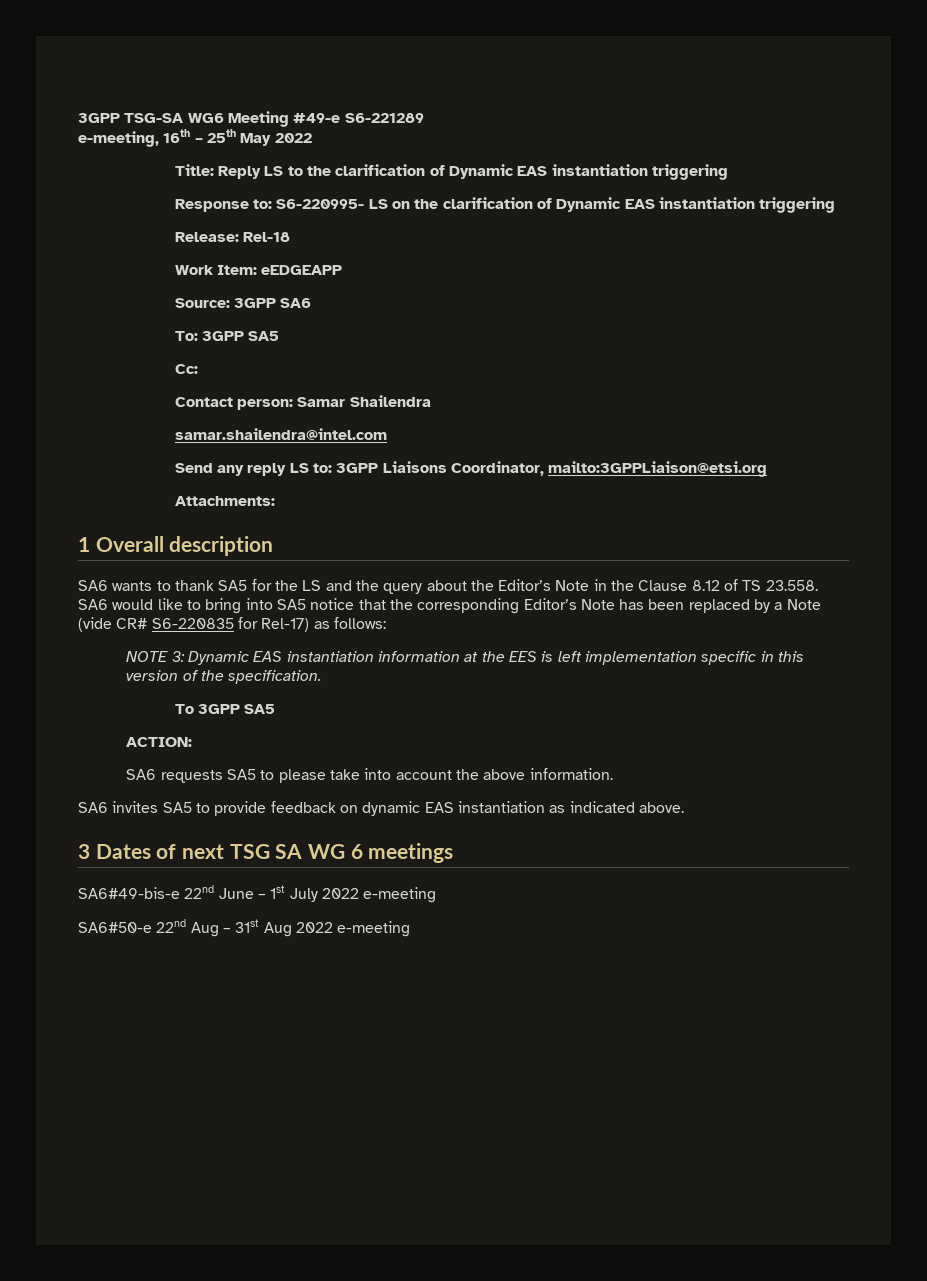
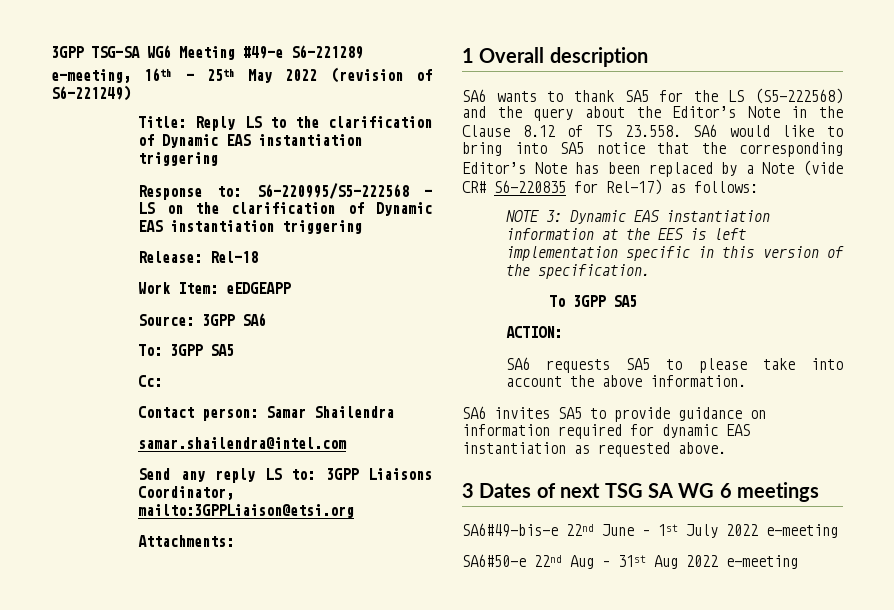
(312, 138) none -> [330,67,432,83] [51,85,131,101] (revision of S6-221249)
[276,199,365,209] S6-220995- -> [256,183,432,199] S6-220995/S5-222568 -
(322, 585) none -> [755,88,843,104] (S5-222568)
[270,801,358,813] feedback on -> [678,407,766,421] [462,424,654,439] guidance on information required for
[569,801,635,813] indicated -> [598,442,670,457] requested

